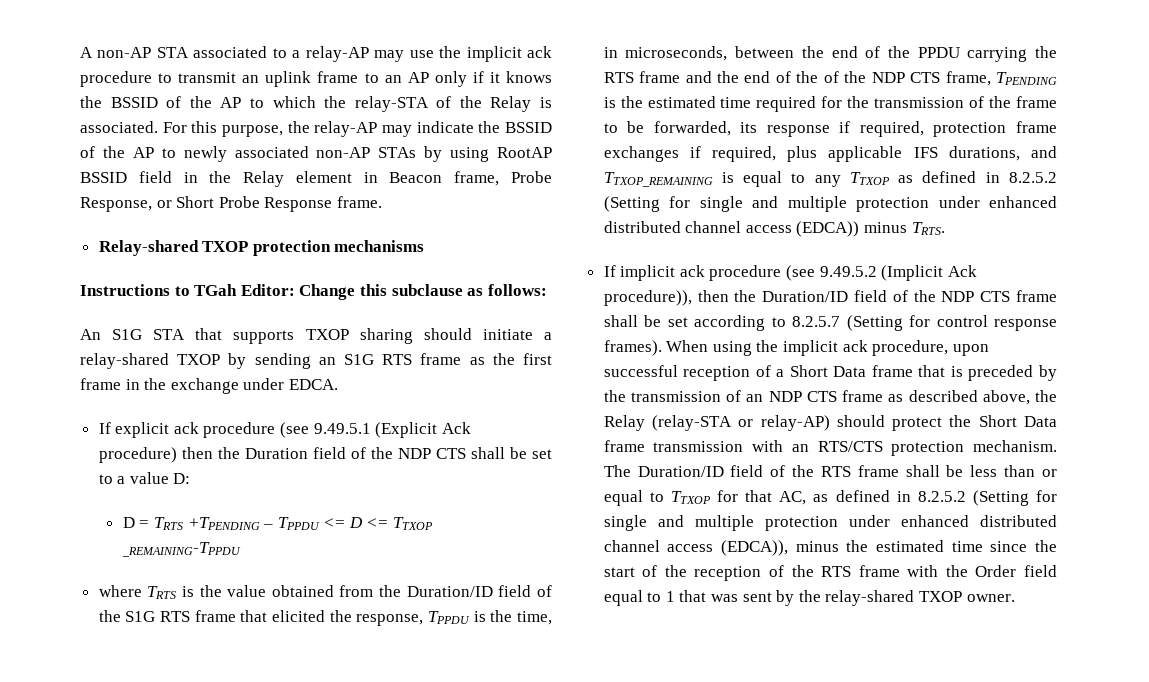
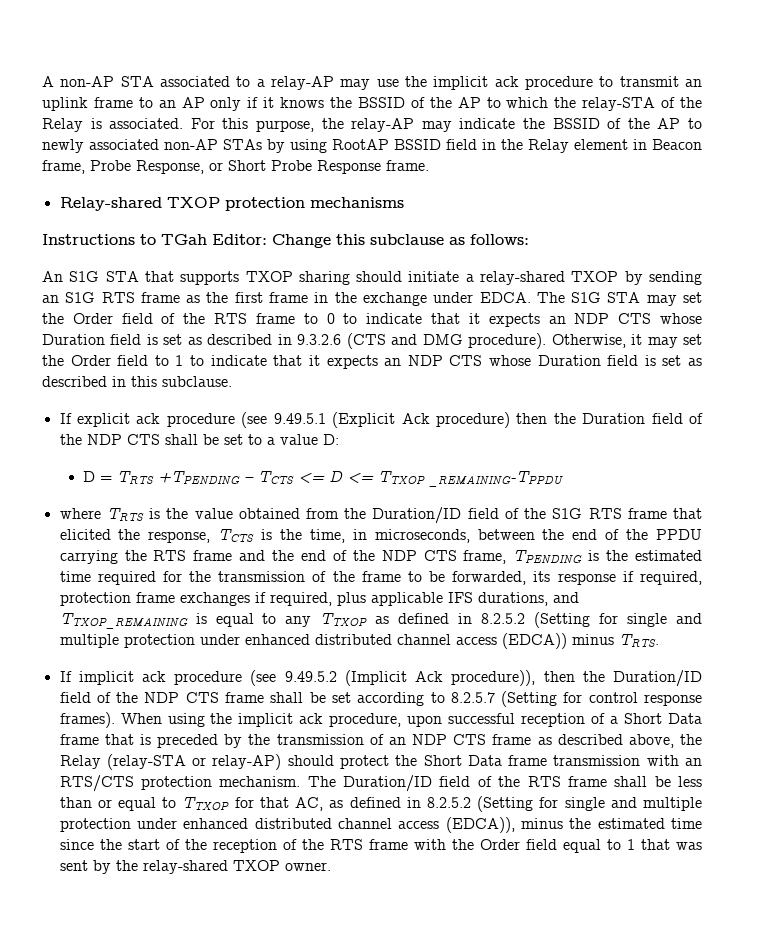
(338, 384) none -> [536,292,702,306] [42,313,703,327] [42,333,702,349] [42,355,702,369] [42,376,232,387] The S1G STA may set the Order field of the RTS frame to 0 to indicate that it expects an NDP CTS whose Duration field is set as described in 9.3.2.6 (CTS and DMG procedure). Otherwise, it may set the Order field to 1 to indicate that it expects an NDP CTS whose Duration field is set as described in this subclause.
[277,517,320,530] TPPDU -> [258,471,295,484] TCTS
[428,611,471,624] TPPDU -> [218,529,255,542] TCTS
[823,71,867,83] of the -> (375, 555) none

